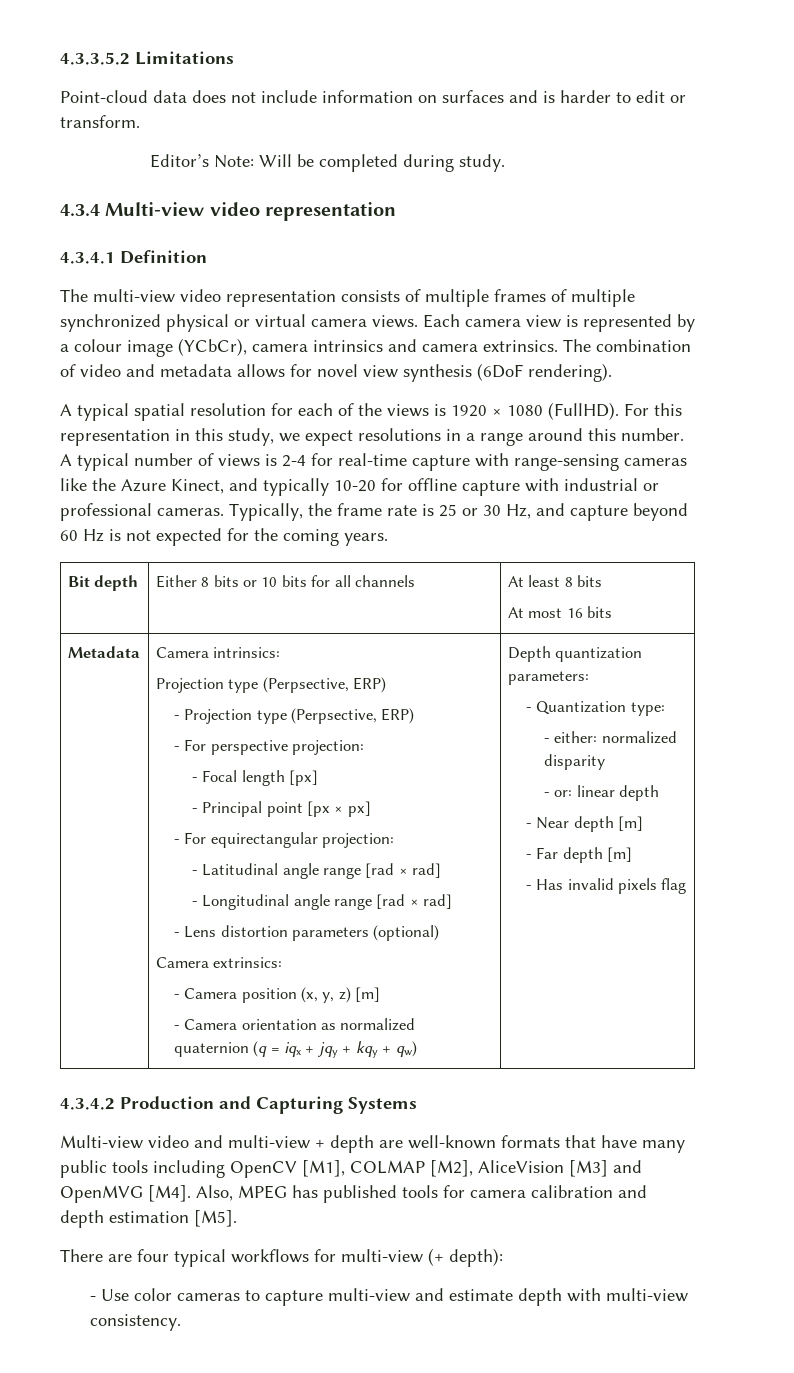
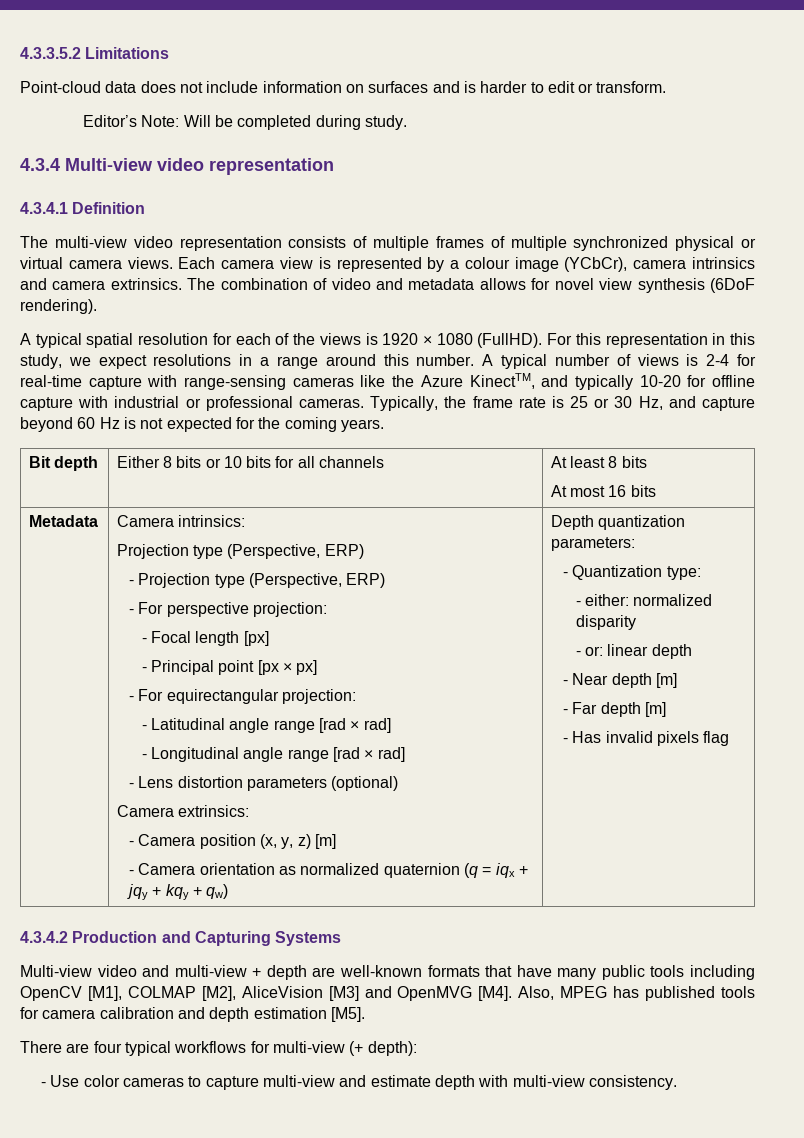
[171,479,224,494] Kinect, -> [469,373,535,389] KinectTM,
[262,677,349,693] (Perpsective, -> [227,544,321,559] (Perspective,
[290,708,377,724] (Perpsective, -> [249,573,343,588] (Perspective,

